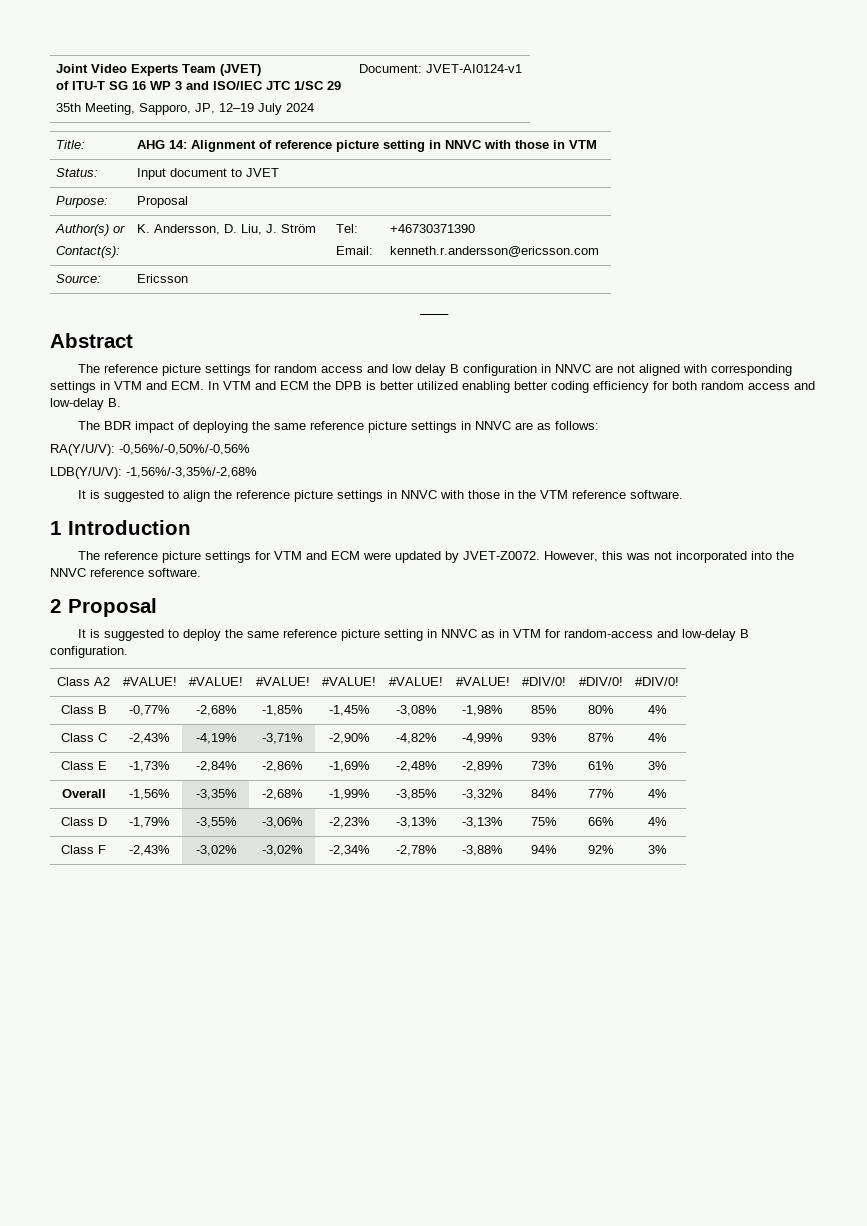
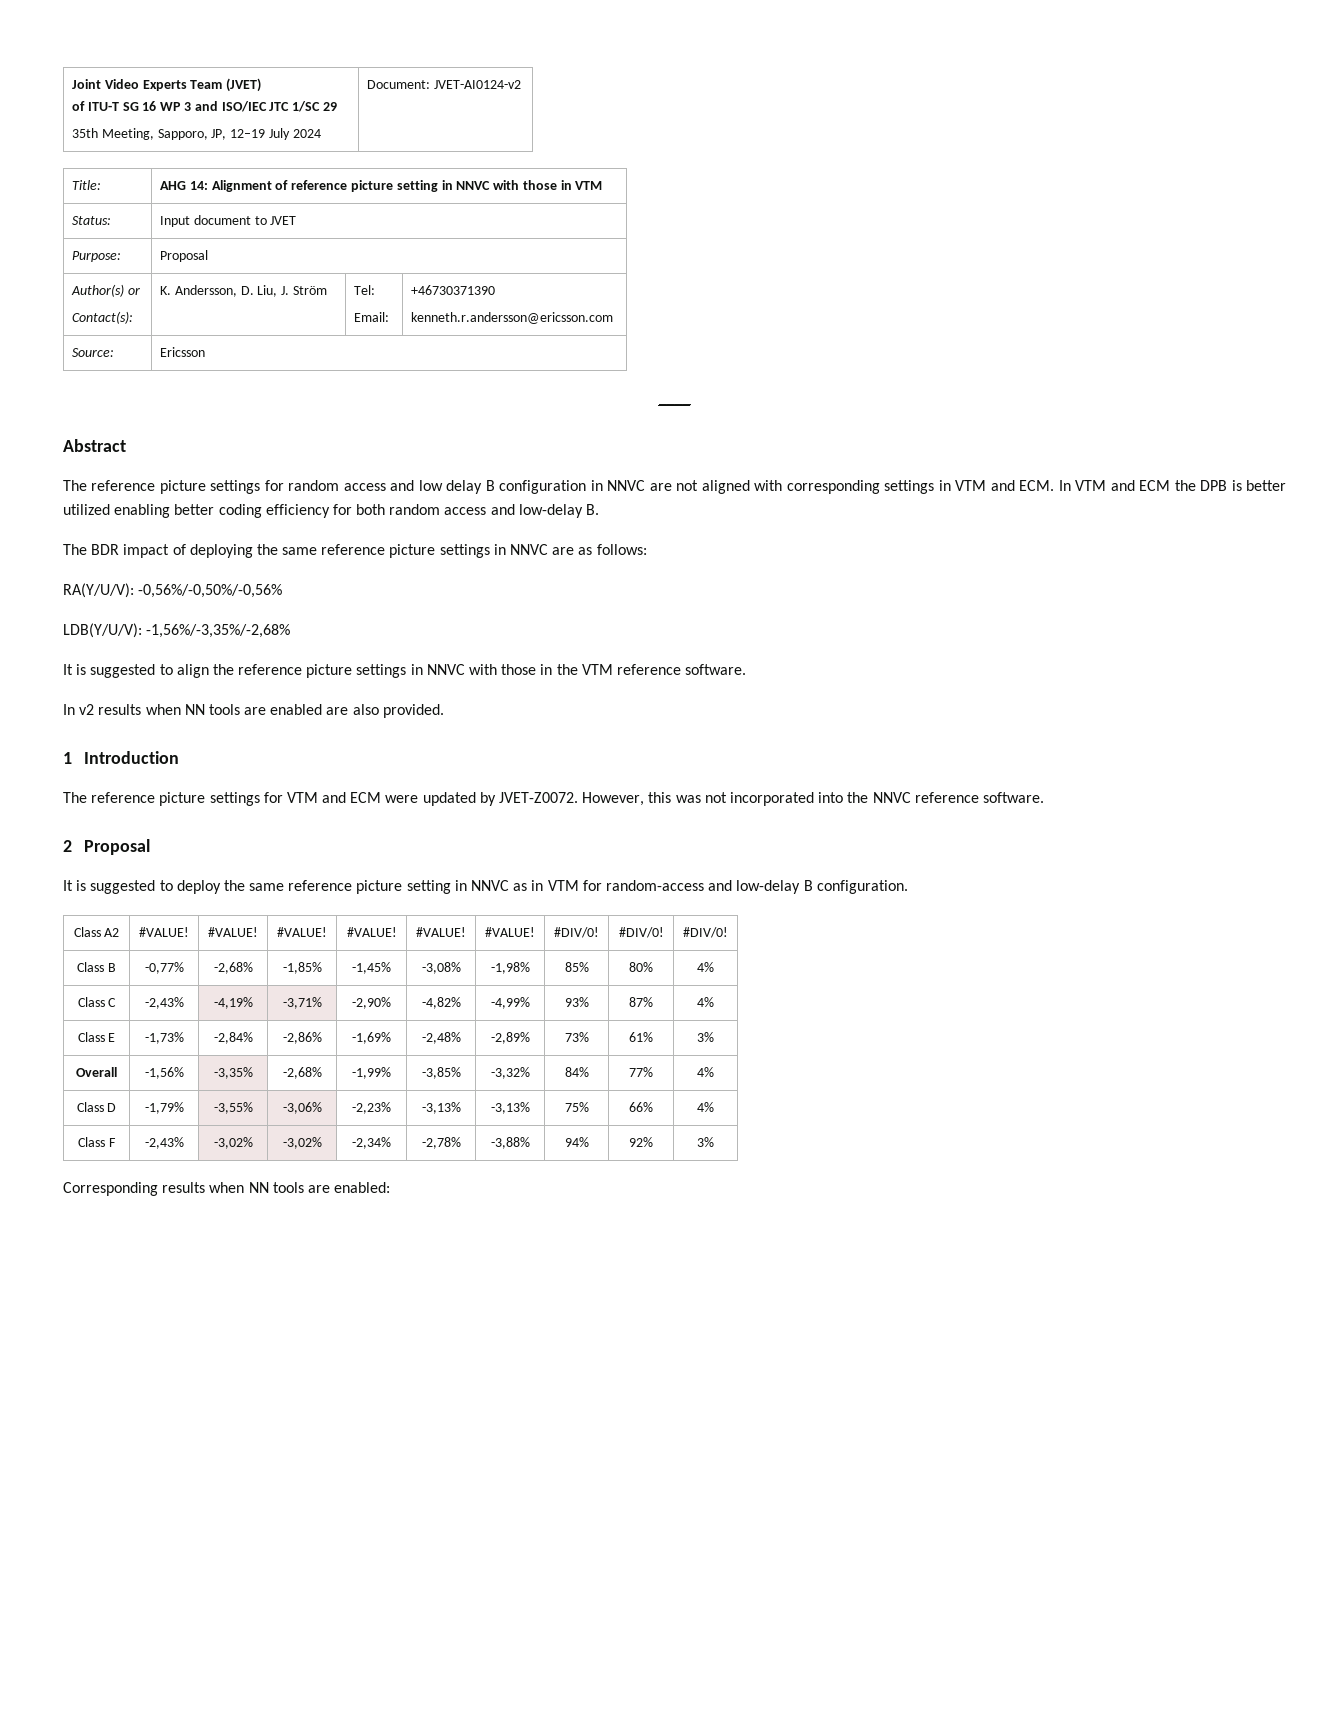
[425,64,522,73] JVET-AI0124-v1 -> [433,80,521,89] JVET-AI0124-v2
(684, 494) none -> [63,704,444,718] // In v2 results when NN tools are enabled are also provided.
(667, 849) none -> [63,1182,391,1196] // Corresponding results when NN tools are enabled:

